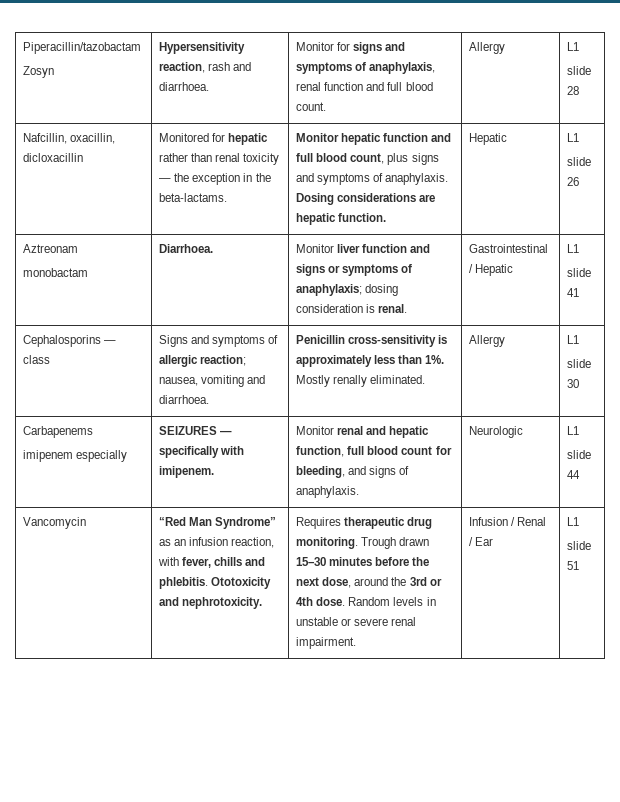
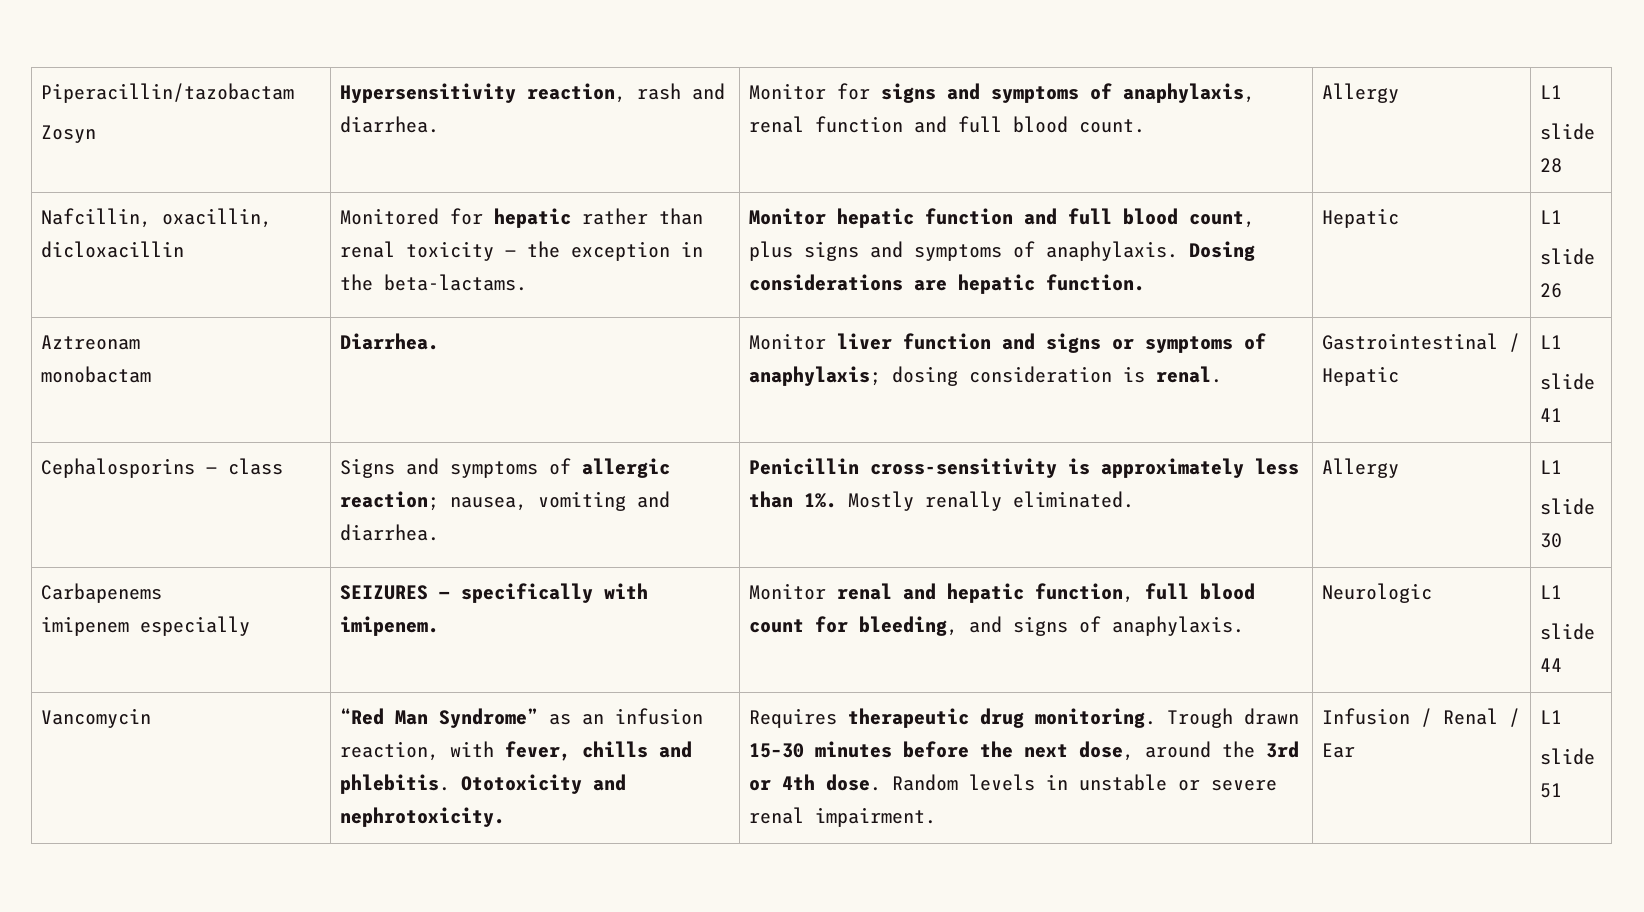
[159,82,210,91] diarrhoea. -> [339,116,439,133] diarrhea.
[159,244,214,253] Diarrhoea. -> [339,333,439,350] Diarrhea.
[159,395,210,404] diarrhoea. -> [339,524,439,541] diarrhea.

